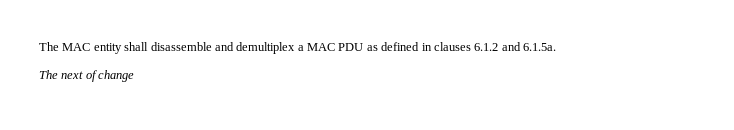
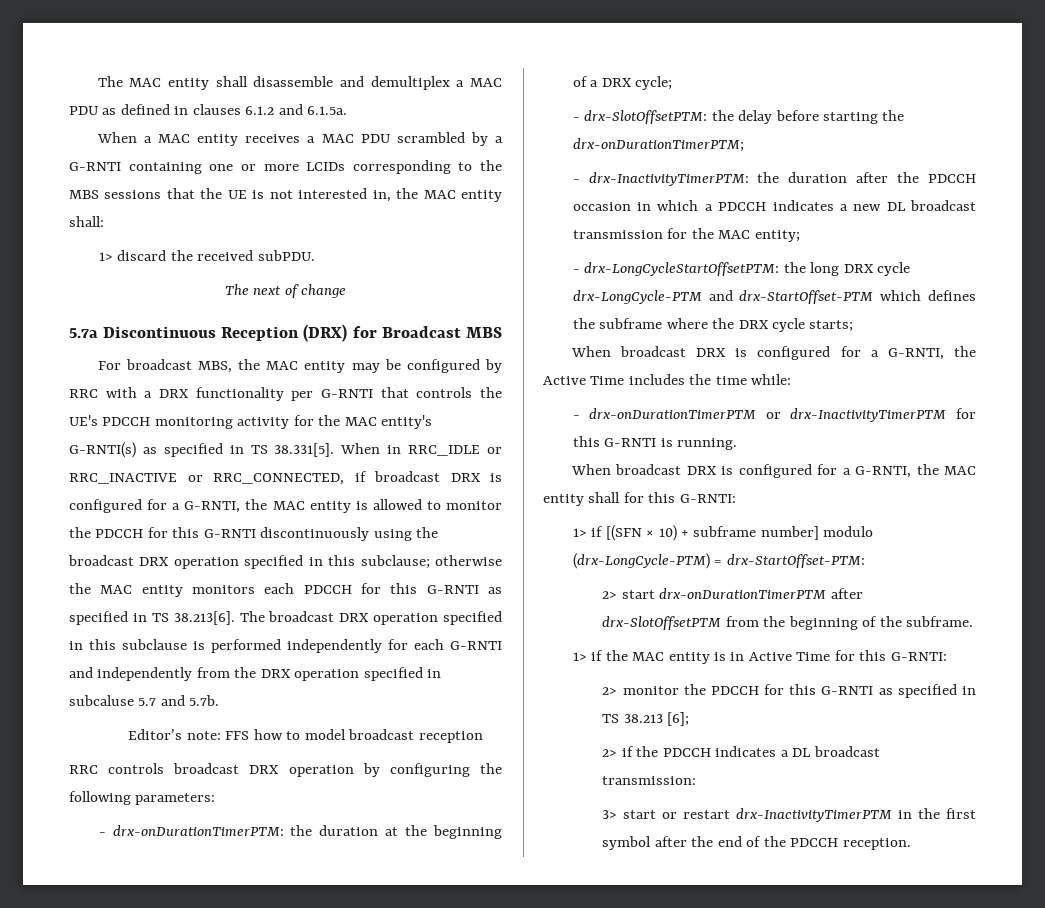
[39,70,135,82] The next of change -> [96,132,503,146] [69,160,502,174] [69,188,502,202] [69,216,104,227] [98,250,315,261] [224,284,347,298] [69,324,502,342] [97,359,503,373] [69,387,503,401] [69,415,433,429] [69,442,503,458] [69,471,502,485] [69,499,503,513] [69,527,439,541] [68,555,502,569] [69,583,502,597] [69,611,502,625] [69,639,502,653] [69,667,442,681] [69,695,220,706] [128,729,483,743] [69,763,503,777] [69,791,216,805] [98,825,502,839] [572,76,673,90] [572,110,905,124] [572,138,744,152] [572,172,976,186] [572,200,977,211] [572,228,800,242] [572,262,910,276] [572,290,976,304] [572,318,854,332] [570,346,976,360] [543,374,792,385] [572,408,976,422] [572,436,738,450] [570,464,976,478] [543,492,736,506] [572,525,874,541] [572,553,865,569] [602,588,863,599] [602,616,974,630] [572,650,947,664] [602,684,976,698] [602,712,690,726] [602,746,880,757] [602,776,697,785] [602,808,976,822] [602,836,911,850] When a MAC entity receives a MAC PDU scrambled by a G-RNTI containing one or more LCIDs corresponding to the MBS sessions that the UE is not interested in, the MAC entity shall: // 1> discard the received subPDU. // The next of change // 5.7a Discontinuous Reception (DRX) for Broadcast MBS // For broadcast MBS, the MAC entity may be configured by RRC with a DRX functionality per G-RNTI that controls the UE's PDCCH monitoring activity for the MAC entity's G-RNTI(s) as specified in TS 38.331[5]. When in RRC_IDLE or RRC_INACTIVE or RRC_CONNECTED, if broadcast DRX is configured for a G-RNTI, the MAC entity is allowed to monitor the PDCCH for this G-RNTI discontinuously using the broadcast DRX operation specified in this subclause; otherwise the MAC entity monitors each PDCCH for this G-RNTI as specified in TS 38.213[6]. The broadcast DRX operation specified in this subclause is performed independently for each G-RNTI and independently from the DRX operation specified in subcaluse 5.7 and 5.7b. // Editor’s note: FFS how to model broadcast reception // RRC controls broadcast DRX operation by configuring the following parameters: // - drx-onDurationTimerPTM: the duration at the beginning of a DRX cycle; // - drx-SlotOffsetPTM: the delay before starting the drx-onDurationTimerPTM; // - drx-InactivityTimerPTM: the duration after the PDCCH occasion in which a PDCCH indicates a new DL broadcast transmission for the MAC entity; // - drx-LongCycleStartOffsetPTM: the long DRX cycle drx-LongCycle-PTM and drx-StartOffset-PTM which defines the subframe where the DRX cycle starts; // When broadcast DRX is configured for a G-RNTI, the Active Time includes the time while: // - drx-onDurationTimerPTM or drx-InactivityTimerPTM for this G-RNTI is running. // When broadcast DRX is configured for a G-RNTI, the MAC entity shall for this G-RNTI: // 1> if [(SFN × 10) + subframe number] modulo (drx-LongCycle-PTM) = drx-StartOffset-PTM: // 2> start drx-onDurationTimerPTM after drx-SlotOffsetPTM from the beginning of the subframe. // 1> if the MAC entity is in Active Time for this G-RNTI: // 2> monitor the PDCCH for this G-RNTI as specified in TS 38.213 [6]; // 2> if the PDCCH indicates a DL broadcast transmission: // 3> start or restart drx-InactivityTimerPTM in the first symbol after the end of the PDCCH reception.

